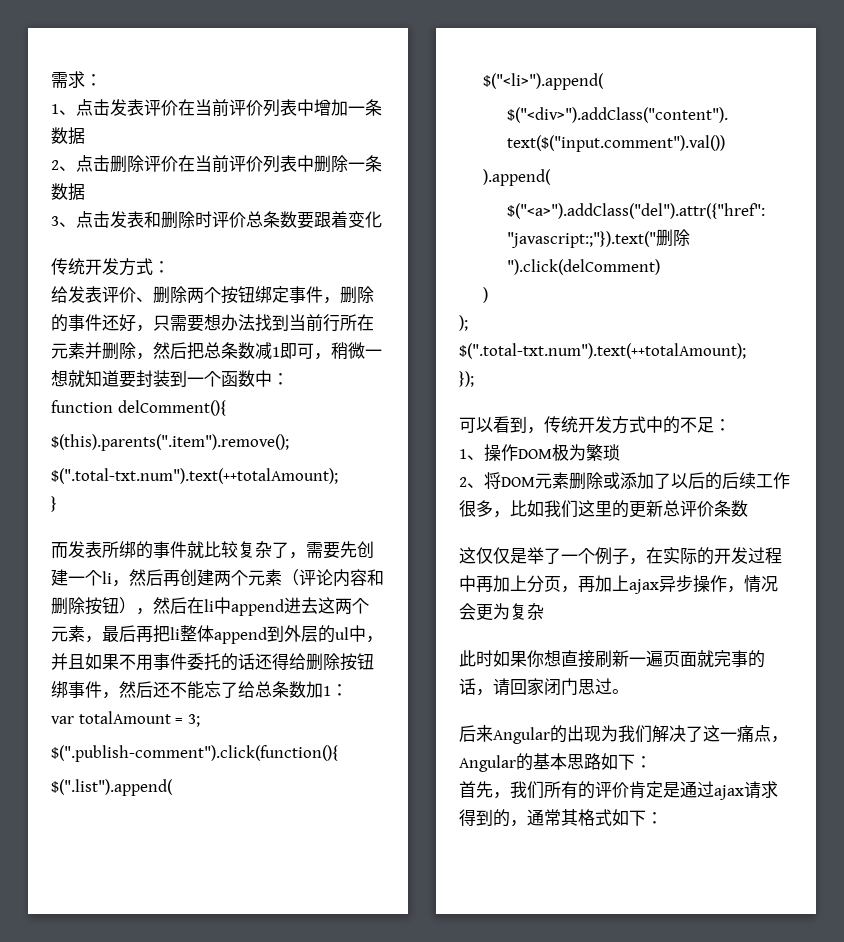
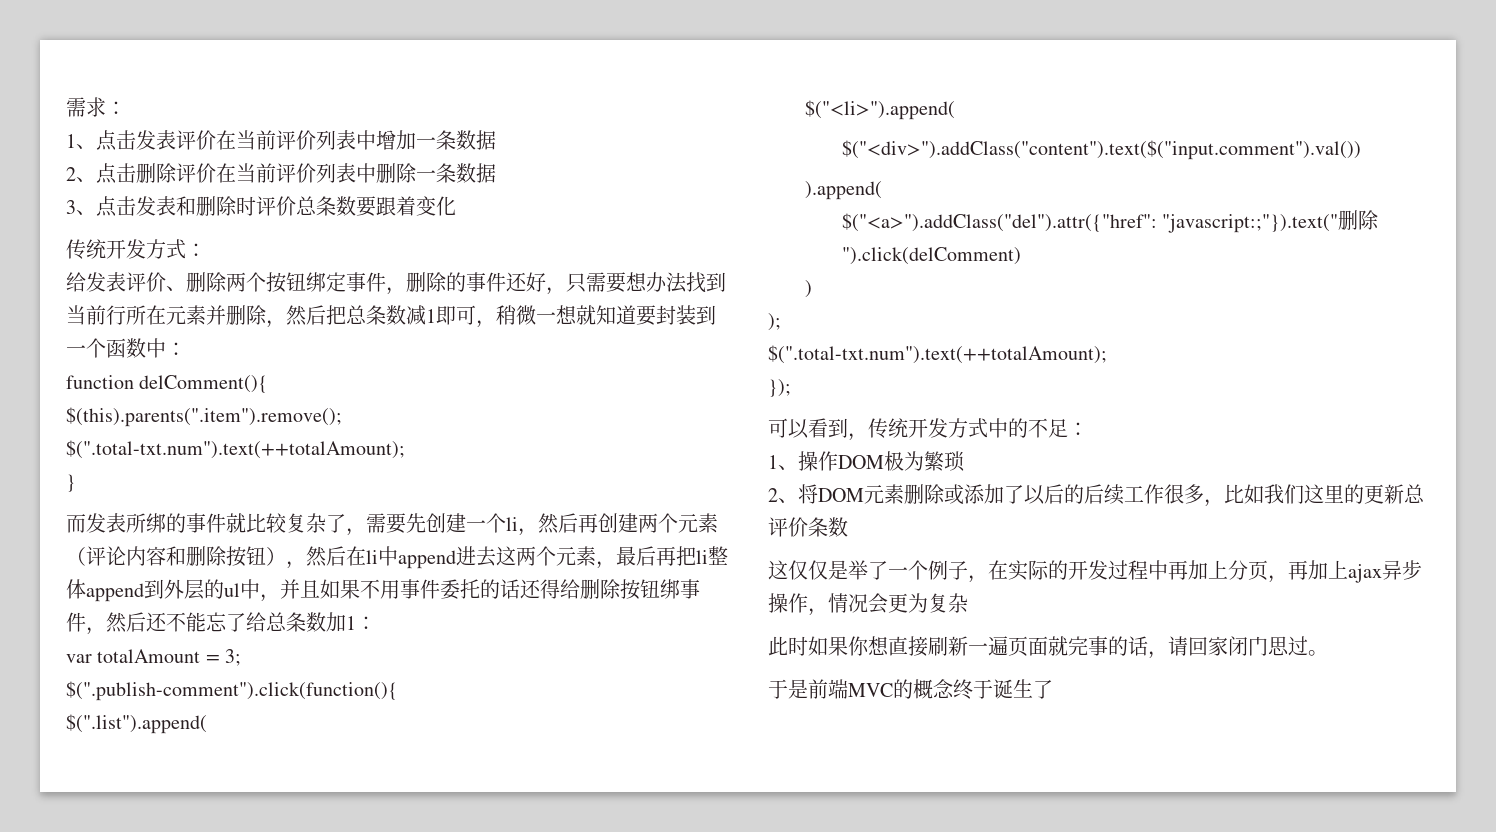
[459,725,788,744] [459,753,652,772] [459,781,778,800] [459,809,663,827] 后来Angular的出现为我们解决了这一痛点，Angular的基本思路如下： // 首先，我们所有的评价肯定是通过ajax请求得到的，通常其格式如下： -> [768,679,1053,700] 于是前端MVC的概念终于诞生了

